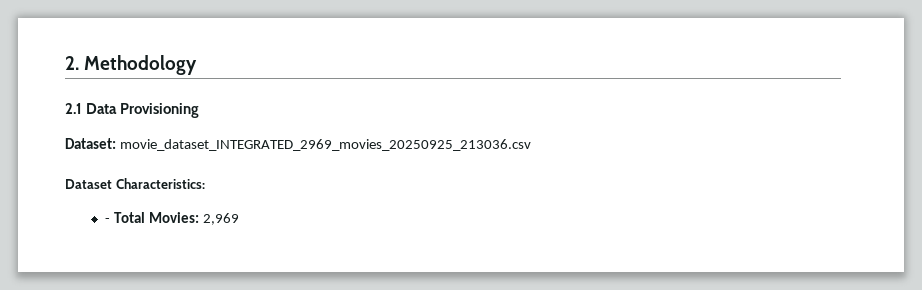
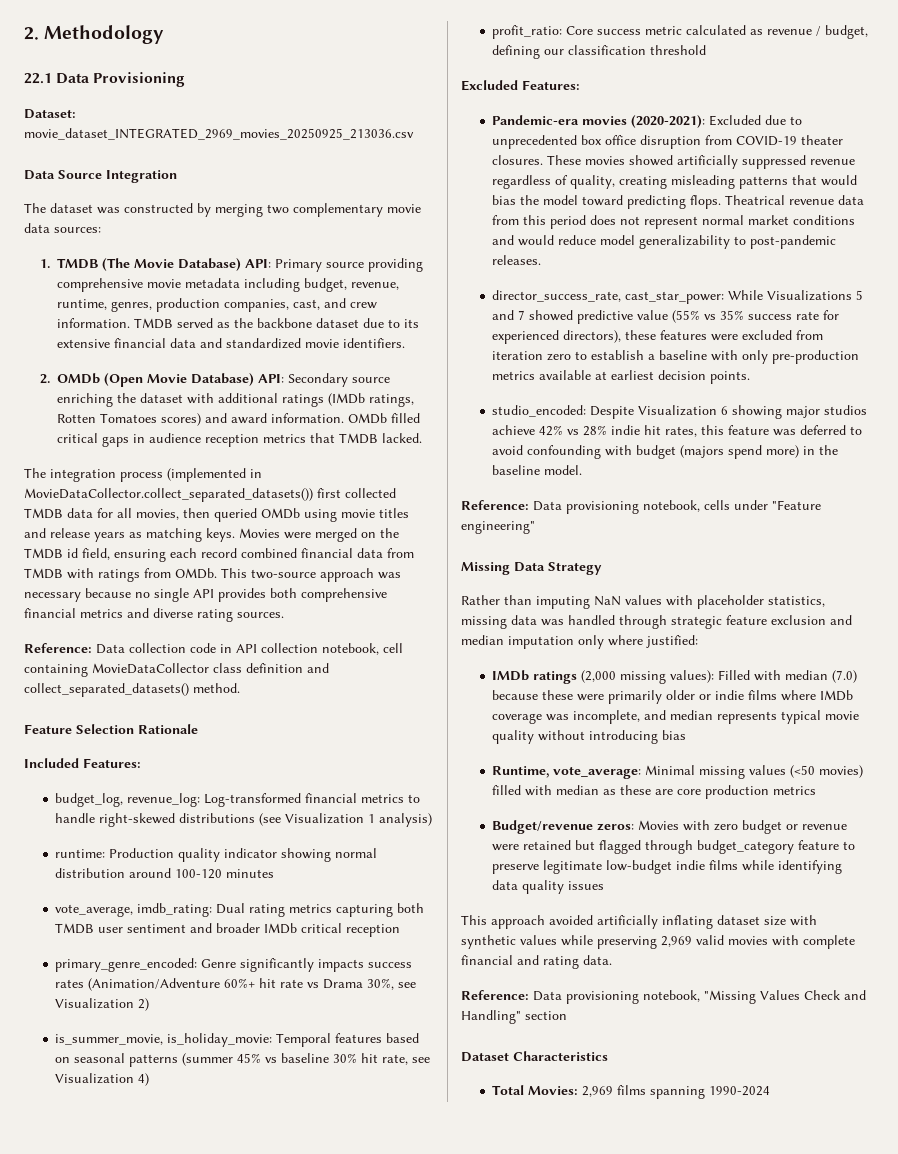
[65,103,82,114] 2.1 -> [24,73,52,84] 22.1
(531, 145) none -> [24,170,177,183] [24,203,421,217] [24,223,101,233] [39,258,423,272] [56,278,399,292] [56,298,377,312] [56,318,419,329] [56,338,405,349] [39,373,390,387] [56,393,414,407] [56,413,420,426] [56,433,422,447] [24,468,262,482] [24,488,396,502] [24,508,409,522] [24,528,399,542] [24,548,414,562] [24,568,401,582] [24,588,387,602] [24,608,284,622] [24,643,403,655] [24,663,329,677] [24,683,240,697] [24,724,198,734] [24,758,141,768] [55,793,421,807] [55,813,433,827] [55,848,378,862] [55,868,275,879] [55,903,425,917] [55,923,401,937] [55,958,413,972] [55,978,417,991] [55,998,150,1011] [55,1033,420,1047] [55,1053,431,1067] [55,1073,150,1086] [492,25,869,39] [492,45,707,59] [461,80,580,91] [492,115,803,128] [492,135,844,149] [492,155,856,169] [492,175,858,189] [492,195,865,209] [492,215,856,229] [492,235,837,249] [492,255,542,265] [492,290,864,304] [492,310,840,324] [492,330,824,344] [492,350,860,364] [492,370,751,384] [492,405,868,419] [492,425,863,437] [492,445,839,459] [492,465,583,475] [461,500,821,514] [461,521,535,534] [461,562,602,575] [461,595,825,609] [461,615,852,629] [461,635,698,649] [492,670,858,684] [492,690,854,704] [492,710,860,724] [492,730,687,744] [492,765,864,779] [492,785,817,799] [492,820,848,834] [492,840,856,854] [492,860,843,874] [492,880,605,894] [461,915,817,929] [461,935,855,949] [461,955,612,969] [461,990,866,1004] [461,1010,567,1024] // Data Source Integration // The dataset was constructed by merging two complementary movie data sources: // 1. TMDB (The Movie Database) API: Primary source providing comprehensive movie metadata including budget, revenue, runtime, genres, production companies, cast, and crew information. TMDB served as the backbone dataset due to its extensive financial data and standardized movie identifiers. // 2. OMDb (Open Movie Database) API: Secondary source enriching the dataset with additional ratings (IMDb ratings, Rotten Tomatoes scores) and award information. OMDb filled critical gaps in audience reception metrics that TMDB lacked. // The integration process (implemented in MovieDataCollector.collect_separated_datasets()) first collected TMDB data for all movies, then queried OMDb using movie titles and release years as matching keys. Movies were merged on the TMDB id field, ensuring each record combined financial data from TMDB with ratings from OMDb. This two-source approach was necessary because no single API provides both comprehensive financial metrics and diverse rating sources. // Reference: Data collection code in API collection notebook, cell containing MovieDataCollector class definition and collect_separated_datasets() method. // Feature Selection Rationale // Included Features: // budget_log, revenue_log: Log-transformed financial metrics to handle right-skewed distributions (see Visualization 1 analysis) // runtime: Production quality indicator showing normal distribution around 100-120 minutes // vote_average, imdb_rating: Dual rating metrics capturing both TMDB user sentiment and broader IMDb critical reception // primary_genre_encoded: Genre significantly impacts success rates (Animation/Adventure 60%+ hit rate vs Drama 30%, see Visualization 2) // is_summer_movie, is_holiday_movie: Temporal features based on seasonal patterns (summer 45% vs baseline 30% hit rate, see Visualization 4) // profit_ratio: Core success metric calculated as revenue / budget, defining our classification threshold // Excluded Features: // Pandemic-era movies (2020-2021): Excluded due to unprecedented box office disruption from COVID-19 theater closures. These movies showed artificially suppressed revenue regardless of quality, creating misleading patterns that would bias the model toward predicting flops. Theatrical revenue data from this period does not represent normal market conditions and would reduce model generalizability to post-pandemic releases. // director_success_rate, cast_star_power: While Visualizations 5 and 7 showed predictive value (55% vs 35% success rate for experienced directors), these features were excluded from iteration zero to establish a baseline with only pre-production metrics available at earliest decision points. // studio_encoded: Despite Visualization 6 showing major studios achieve 42% vs 28% indie hit rates, this feature was deferred to avoid confounding with budget (majors spend more) in the baseline model. // Reference: Data provisioning notebook, cells under "Feature engineering" // Missing Data Strategy // Rather than imputing NaN values with placeholder statistics, missing data was handled through strategic feature exclusion and median imputation only where justified: // IMDb ratings (2,000 missing values): Filled with median (7.0) because these were primarily older or indie films where IMDb coverage was incomplete, and median represents typical movie quality without introducing bias // Runtime, vote_average: Minimal missing values (<50 movies) filled with median as these are core production metrics // Budget/revenue zeros: Movies with zero budget or revenue were retained but flagged through budget_category feature to preserve legitimate low-budget indie films while identifying data quality issues // This approach avoided artificially inflating dataset size with synthetic values while preserving 2,969 valid movies with complete financial and rating data. // Reference: Data provisioning notebook, "Missing Values Check and Handling" section
[115,178,205,189] [105,218,111,223] Characteristics: // - -> [513,1051,608,1061] Characteristics //
(239, 219) none -> [617,1085,771,1099] films spanning 1990-2024

